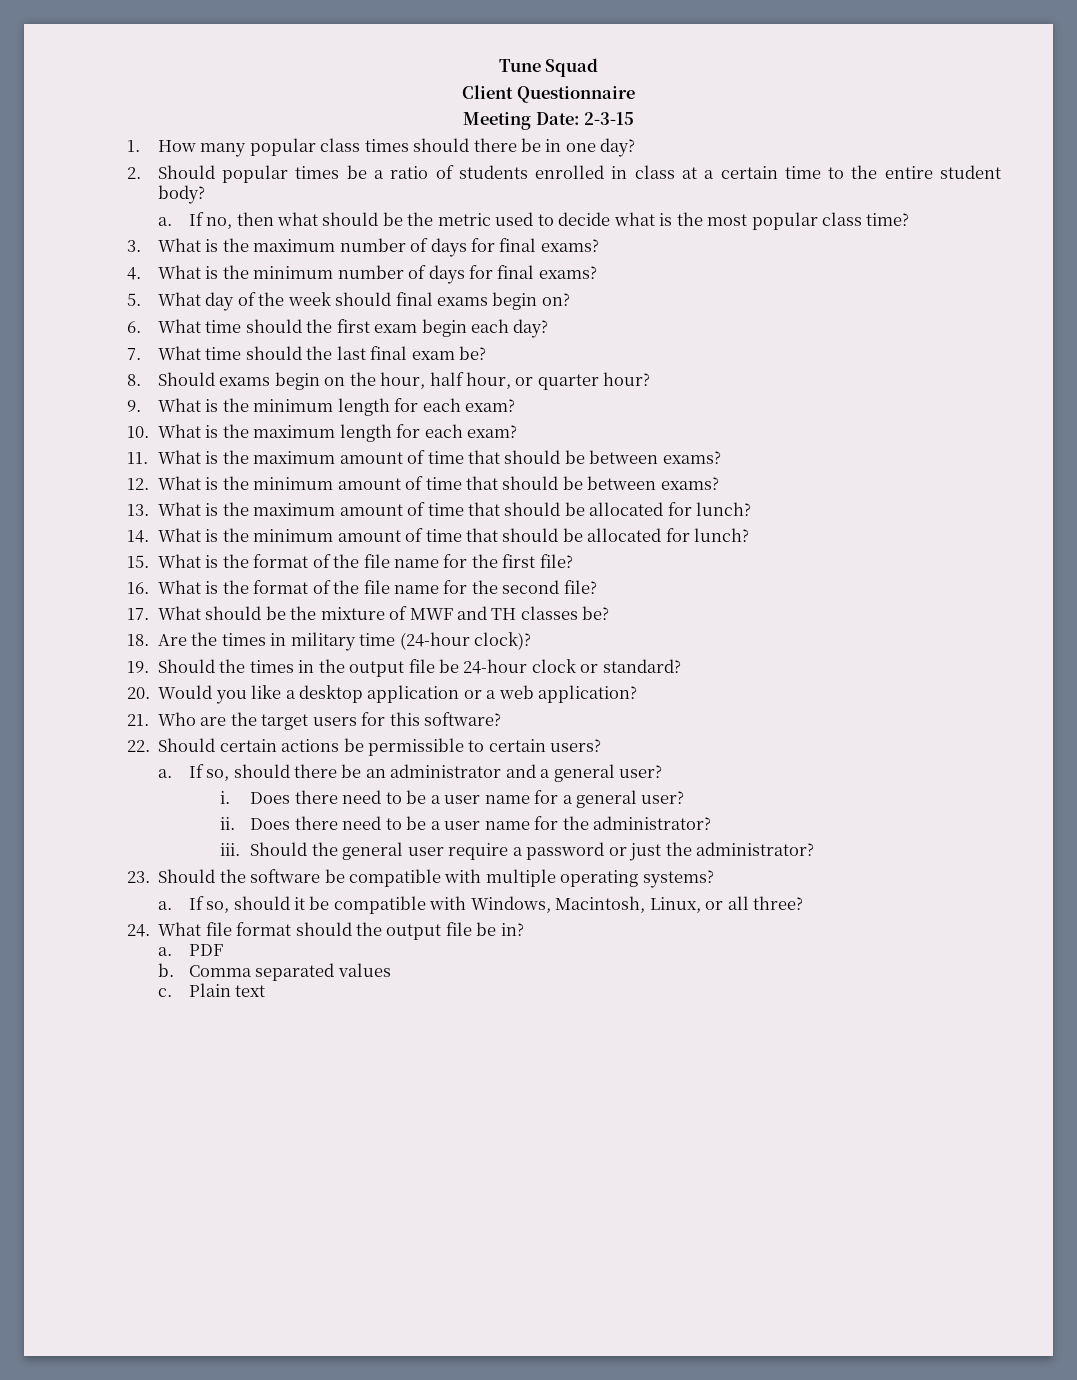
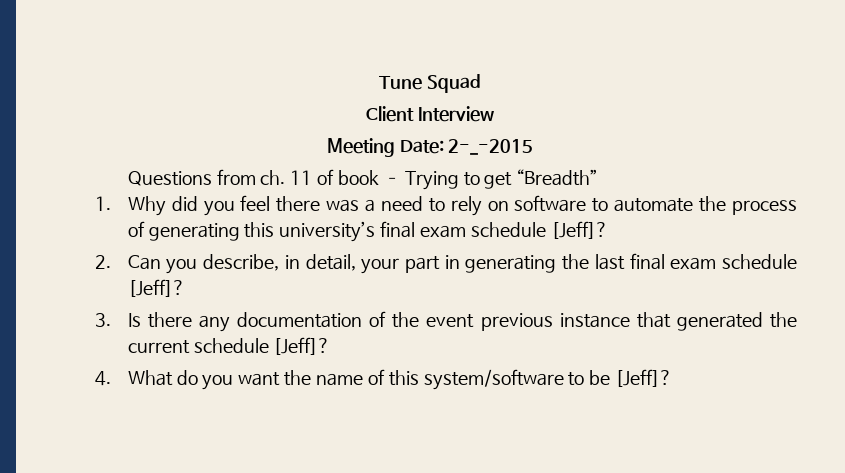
[516,86,635,103] Questionnaire -> [417,106,494,122] Interview
[583,112,634,125] [126,138,636,157] [126,165,1001,183] [157,185,205,204] [157,212,910,230] [126,238,599,257] [126,265,597,284] [126,292,570,311] [126,319,549,338] [126,346,486,360] [126,372,651,390] [126,398,515,416] [126,424,517,442] [126,450,721,464] [126,476,719,490] [126,502,752,516] [126,528,750,543] [126,554,573,568] [126,580,597,594] [126,606,610,620] [126,632,531,651] [126,659,681,677] [126,685,638,704] [126,712,501,730] [126,738,602,756] [157,764,663,782] [219,790,685,808] [219,816,712,830] [219,842,815,861] [126,869,714,888] [157,896,804,914] [126,922,524,940] [157,944,223,956] [157,963,391,981] [157,983,266,997] 2-3-15 // 1. How many popular class times should there be in one day? // 2. Should popular times be a ratio of students enrolled in class at a certain time to the entire student body? // a. If no, then what should be the metric used to decide what is the most popular class time? // 3. What is the maximum number of days for final exams? // 4. What is the minimum number of days for final exams? // 5. What day of the week should final exams begin on? // 6. What time should the first exam begin each day? // 7. What time should the last final exam be? // 8. Should exams begin on the hour, half hour, or quarter hour? // 9. What is the minimum length for each exam? // 10. What is the maximum length for each exam? // 11. What is the maximum amount of time that should be between exams? // 12. What is the minimum amount of time that should be between exams? // 13. What is the maximum amount of time that should be allocated for lunch? // 14. What is the minimum amount of time that should be allocated for lunch? // 15. What is the format of the file name for the first file? // 16. What is the format of the file name for the second file? // 17. What should be the mixture of MWF and TH classes be? // 18. Are the times in military time (24-hour clock)? // 19. Should the times in the output file be 24-hour clock or standard? // 20. Would you like a desktop application or a web application? // 21. Who are the target users for this software? // 22. Should certain actions be permissible to certain users? // a. If so, should there be an administrator and a general user? // i. Does there need to be a user name for a general user? // ii. Does there need to be a user name for the administrator? // iii. Should the general user require a password or just the administrator? // 23. Should the software be compatible with multiple operating systems? // a. If so, should it be compatible with Windows, Macintosh, Linux, or all three? // 24. What file format should the output file be in? // a. PDF // b. Comma separated values // c. Plain text -> [448,139,534,155] [127,169,599,190] [95,195,797,216] [127,221,608,242] [95,253,797,274] [127,279,185,297] [95,311,797,332] [127,337,331,355] [95,369,673,390] 2-_-2015 // Questions from ch. 11 of book – Trying to get “Breadth” // 1. Why did you feel there was a need to rely on software to automate the process of generating this university’s final exam schedule [Jeff]? // 2. Can you describe, in detail, your part in generating the last final exam schedule [Jeff]? // 3. Is there any documentation of the event previous instance that generated the current schedule [Jeff]? // 4. What do you want the name of this system/software to be [Jeff]?

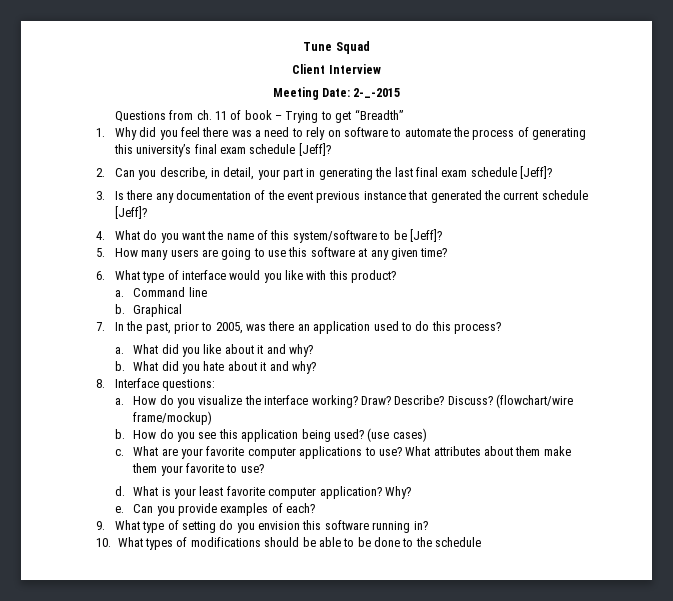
(673, 378) none -> [96,247,448,260] [96,270,397,283] [114,287,207,297] [114,304,183,317] [96,321,502,334] [114,344,313,357] [114,361,316,374] [96,378,216,391] [114,394,574,408] [133,411,213,425] [114,428,427,442] [114,446,571,459] [132,463,264,476] [114,486,411,499] [114,503,316,516] [96,520,428,533] [96,537,482,550] // 5. How many users are going to use this software at any given time? // 6. What type of interface would you like with this product? // a. Command line // b. Graphical // 7. In the past, prior to 2005, was there an application used to do this process? // a. What did you like about it and why? // b. What did you hate about it and why? // 8. Interface questions: // a. How do you visualize the interface working? Draw? Describe? Discuss? (flowchart/wire frame/mockup) // b. How do you see this application being used? (use cases) // c. What are your favorite computer applications to use? What attributes about them make them your favorite to use? // d. What is your least favorite computer application? Why? // e. Can you provide examples of each? // 9. What type of setting do you envision this software running in? // 10. What types of modifications should be able to be done to the schedule

